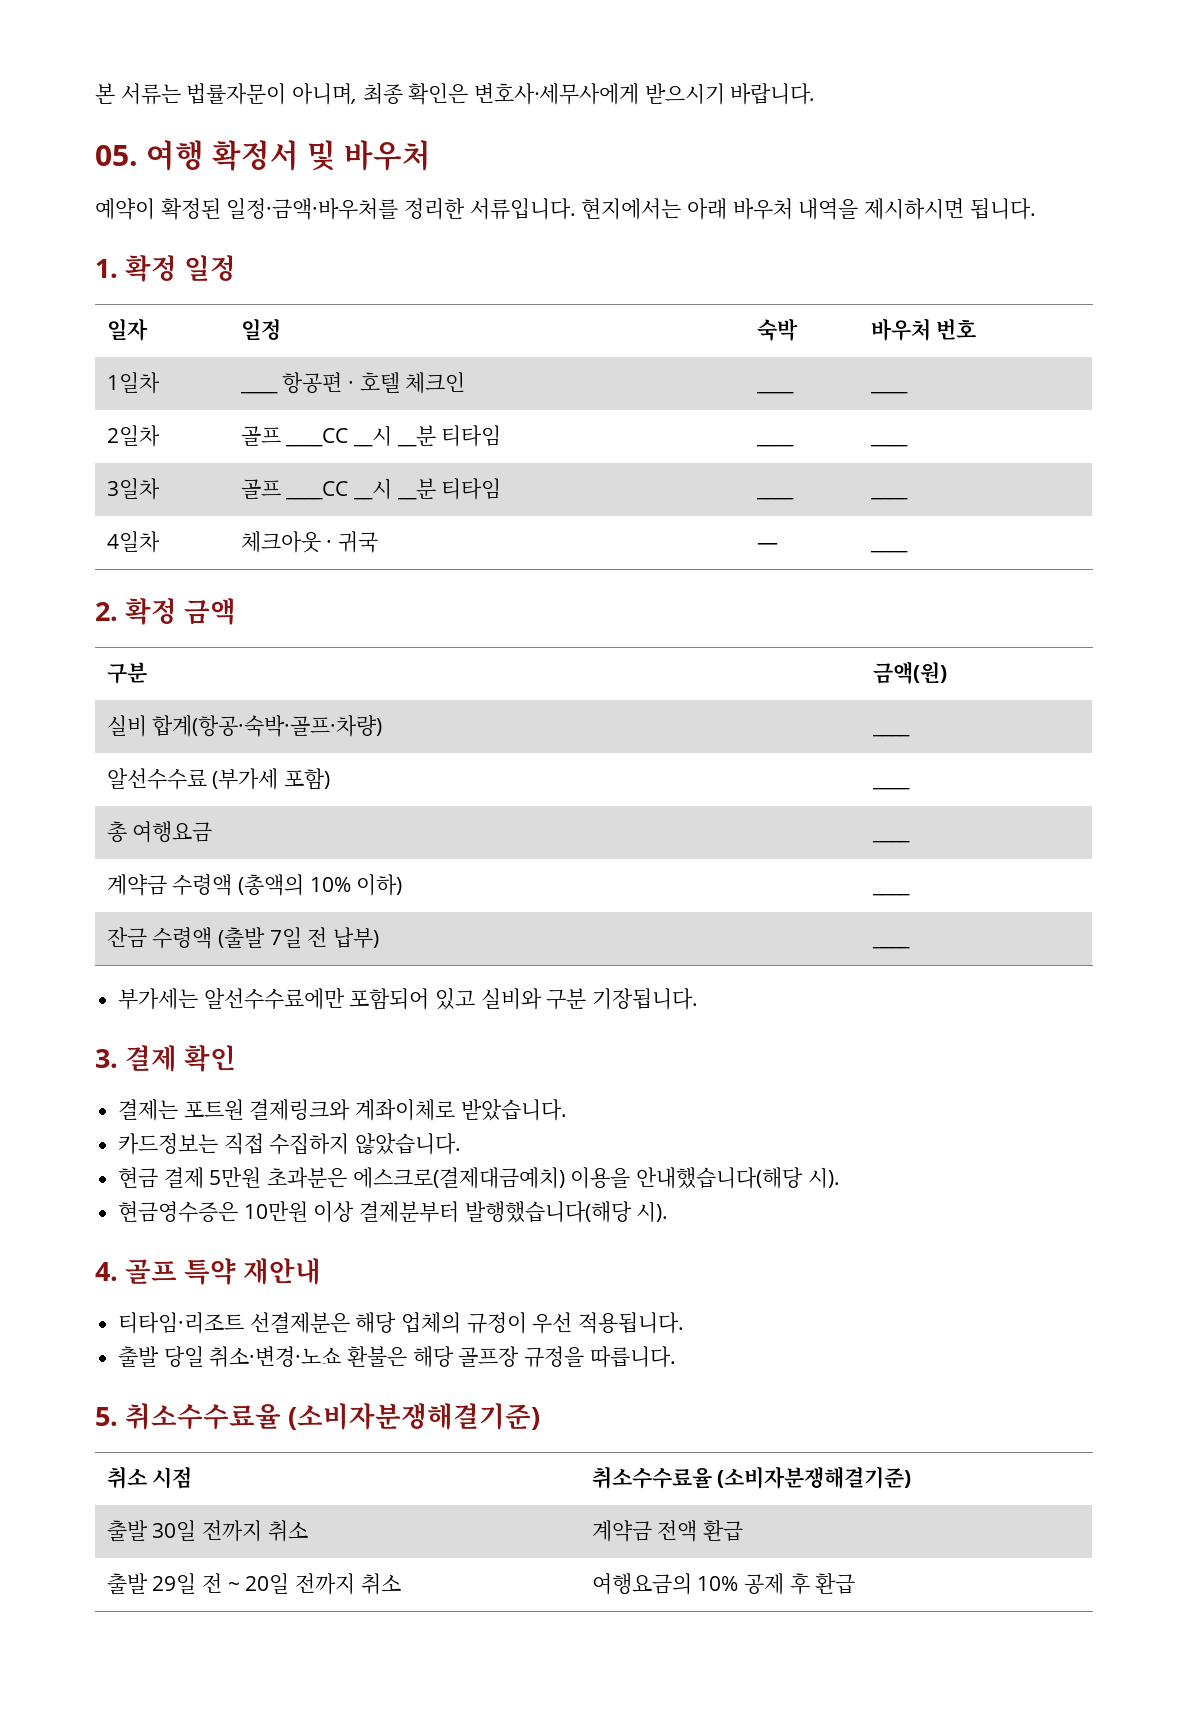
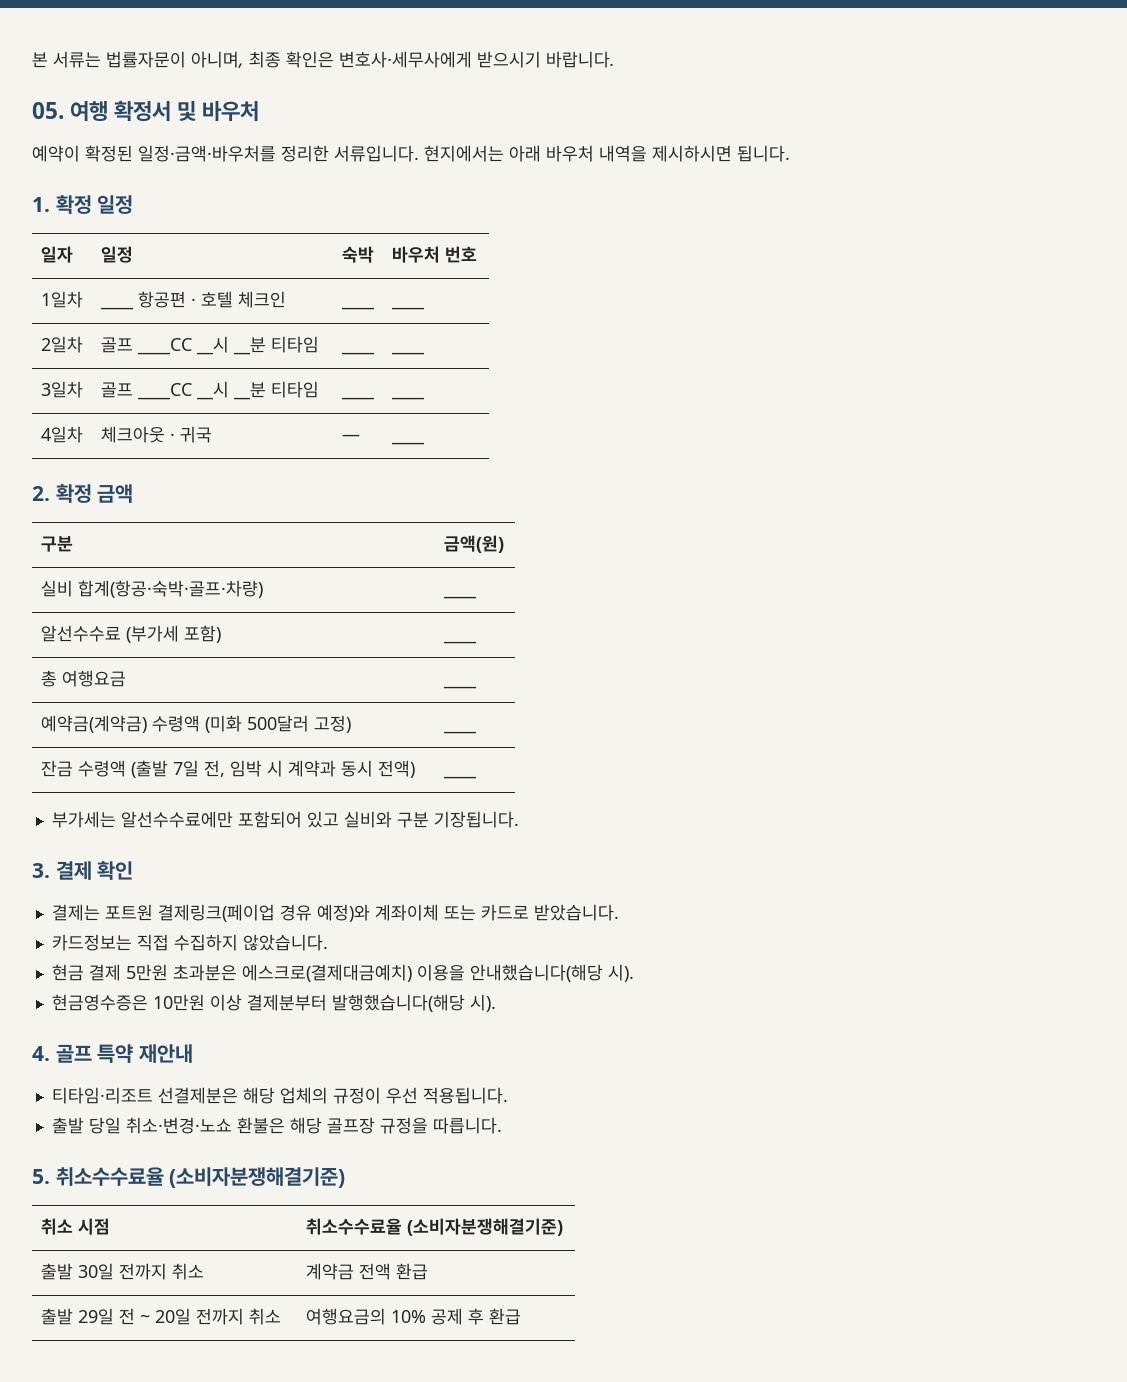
[106,874,403,896] 계약금 수령액 (총액의 10% 이하) -> [40,715,351,733] 예약금(계약금) 수령액 (미화 500달러 고정)
[307,927,380,949] 전 납부) -> [203,760,415,778] 전, 임박 시 계약과 동시 전액)
[249,1099,456,1121] 결제링크와 계좌이체로 -> [157,904,529,922] 결제링크(페이업 경유 예정)와 계좌이체 또는 카드로

